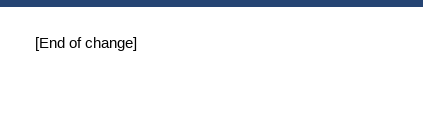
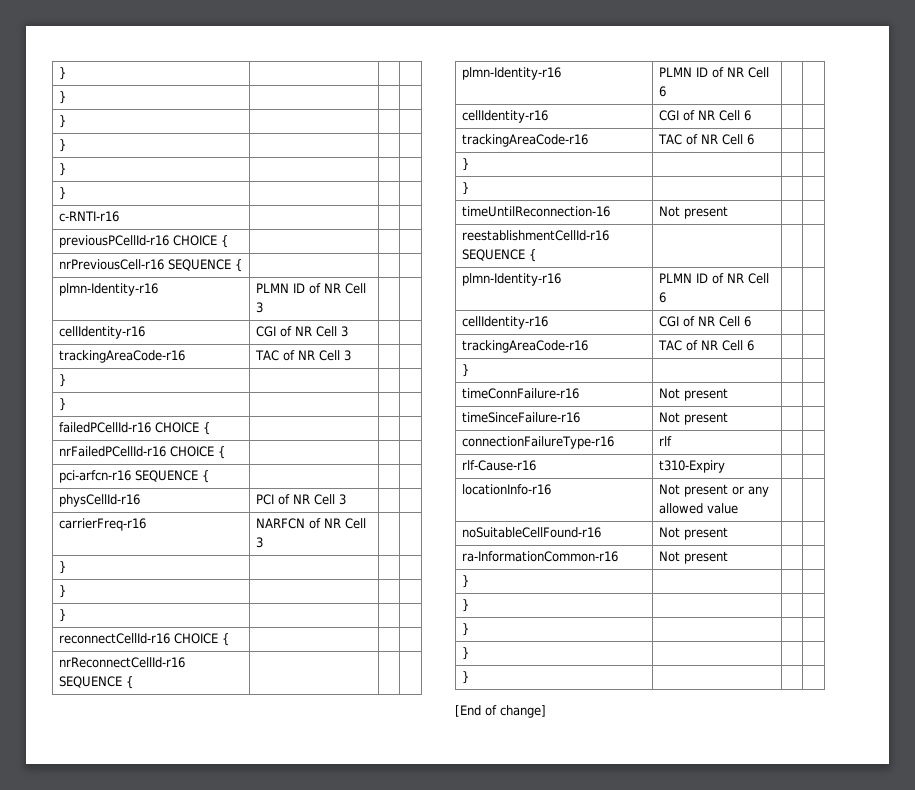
(35, 44) none -> [59,67,67,80] [59,91,67,104] [59,115,67,128] [59,139,67,152] [59,163,67,176] [59,187,67,200] [59,211,120,222] [59,235,229,248] [59,259,243,272] [59,283,159,296] [256,283,367,294] [256,302,264,313] [59,326,146,339] [256,326,349,337] [59,350,186,363] [255,350,352,361] [59,374,67,387] [59,398,67,411] [59,422,211,435] [59,446,226,459] [59,470,210,483] [59,494,141,507] [256,494,347,505] [59,518,147,531] [256,518,367,529] [256,537,264,548] [59,561,67,574] [59,585,67,598] [59,609,67,622] [59,633,230,646] [59,657,186,668] [59,676,134,689] [462,67,562,80] [659,67,770,78] [659,86,667,97] [462,110,549,123] [659,110,752,121] [462,134,589,147] [658,134,755,145] [462,158,470,171] [462,182,470,195] [462,206,611,217] [659,206,729,219] [462,230,610,241] [462,249,537,262] [462,273,562,286] [659,273,770,284] [659,292,667,303] [462,316,549,329] [659,316,752,327] [462,340,589,353] [658,340,755,351] [462,364,470,377] [462,388,580,399] [659,388,729,401] [462,412,581,423] [659,412,729,425] [462,436,615,449] [659,436,673,446] [462,460,537,471] [659,460,726,473] [462,484,552,495] [659,484,770,497] [659,503,739,514] [462,527,602,538] [659,527,729,540] [462,551,619,562] [659,551,729,564] [462,575,470,588] [462,599,470,612] [462,623,470,636] [462,647,470,660] [462,671,470,684] } | | | // } | | | // } | | | // } | | | // } | | | // } | | | // c-RNTI-r16 | | | // previousPCellId-r16 CHOICE { | | | // nrPreviousCell-r16 SEQUENCE { | | | // plmn-Identity-r16 | PLMN ID of NR Cell 3 | | // cellIdentity-r16 | CGI of NR Cell 3 | | // trackingAreaCode-r16 | TAC of NR Cell 3 | | // } | | | // } | | | // failedPCellId-r16 CHOICE { | | | // nrFailedPCellId-r16 CHOICE { | | | // pci-arfcn-r16 SEQUENCE { | | | // physCellId-r16 | PCI of NR Cell 3 | | // carrierFreq-r16 | NARFCN of NR Cell 3 | | // } | | | // } | | | // } | | | // reconnectCellId-r16 CHOICE { | | | // nrReconnectCellId-r16 SEQUENCE { | | | // plmn-Identity-r16 | PLMN ID of NR Cell 6 | | // cellIdentity-r16 | CGI of NR Cell 6 | | // trackingAreaCode-r16 | TAC of NR Cell 6 | | // } | | | // } | | | // timeUntilReconnection-16 | Not present | | // reestablishmentCellId-r16 SEQUENCE { | | | // plmn-Identity-r16 | PLMN ID of NR Cell 6 | | // cellIdentity-r16 | CGI of NR Cell 6 | | // trackingAreaCode-r16 | TAC of NR Cell 6 | | // } | | | // timeConnFailure-r16 | Not present | | // timeSinceFailure-r16 | Not present | | // connectionFailureType-r16 | rlf | | // rlf-Cause-r16 | t310-Expiry | | // locationInfo-r16 | Not present or any allowed value | | // noSuitableCellFound-r16 | Not present | | // ra-InformationCommon-r16 | Not present | | // } | | | // } | | | // } | | | // } | | | // } | | | //

